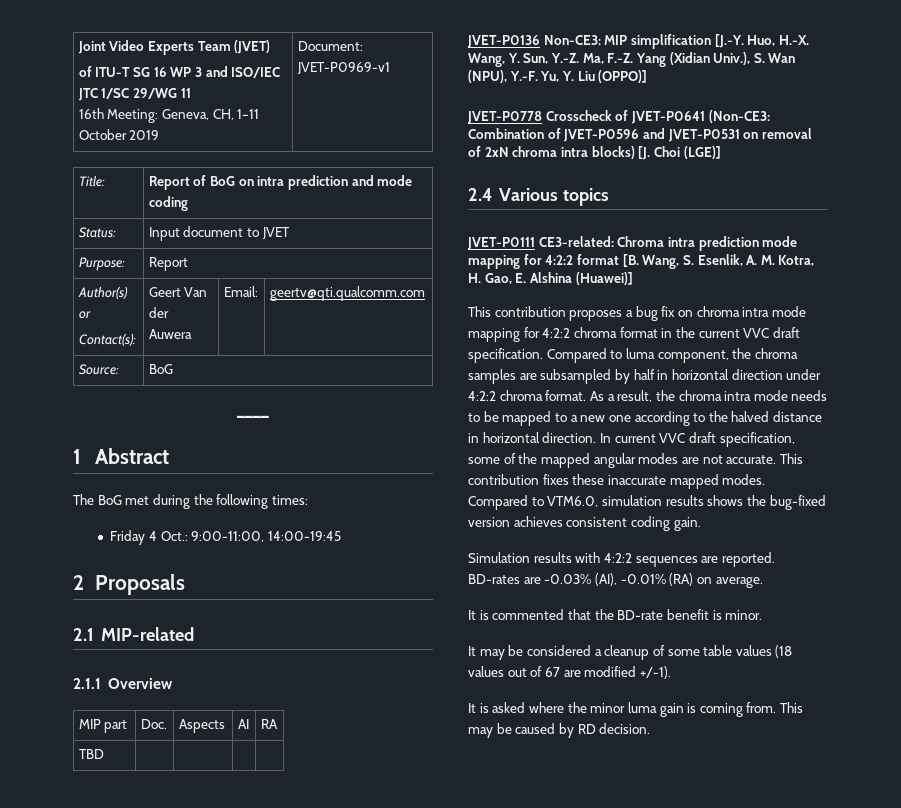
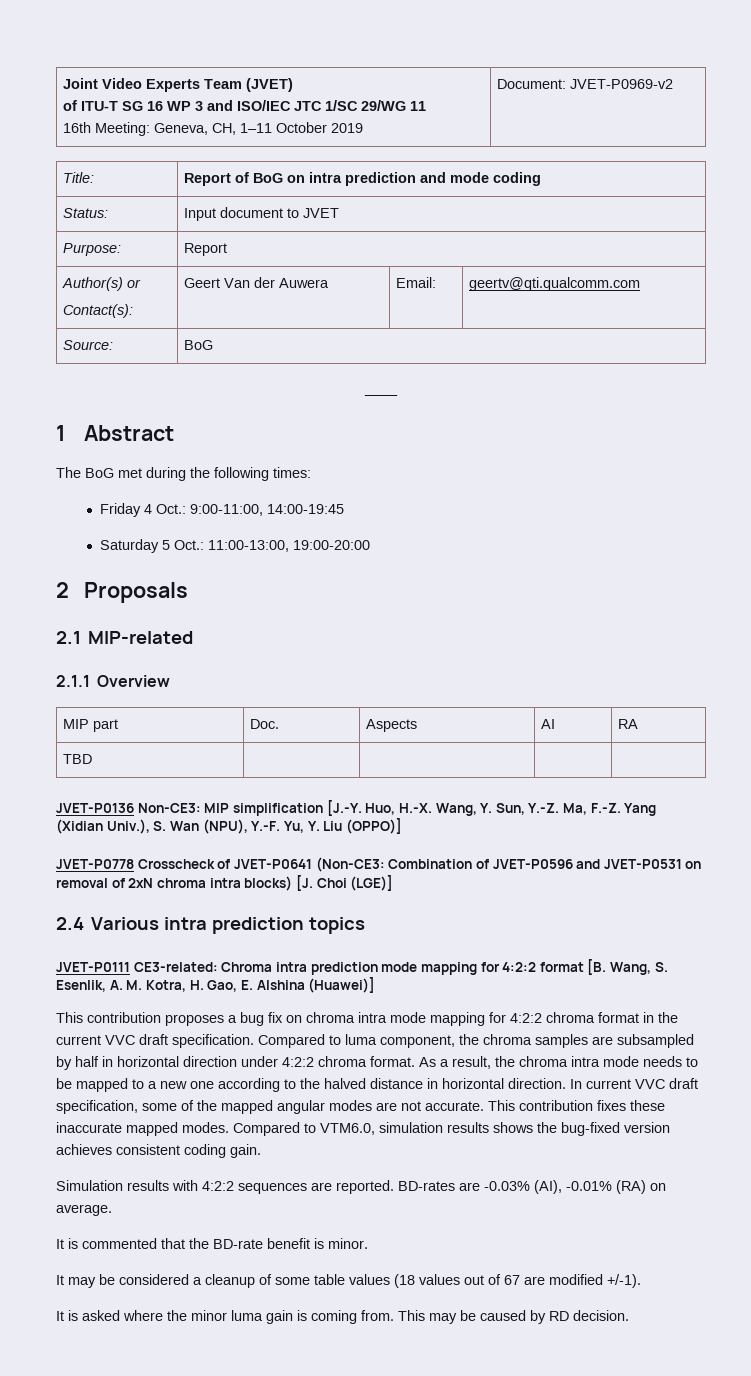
[296,62,390,74] JVET-P0969-v1 -> [570,79,674,89] JVET-P0969-v2
(341, 536) none -> [99,539,370,553] // Saturday 5 Oct.: 11:00-13:00, 19:00-20:00
(558, 194) none -> [164,917,305,934] intra prediction

